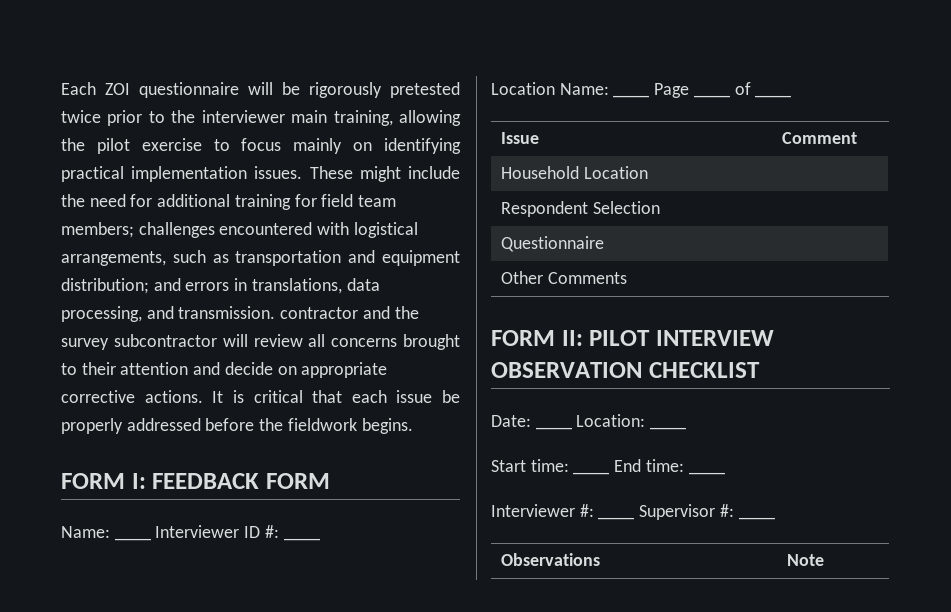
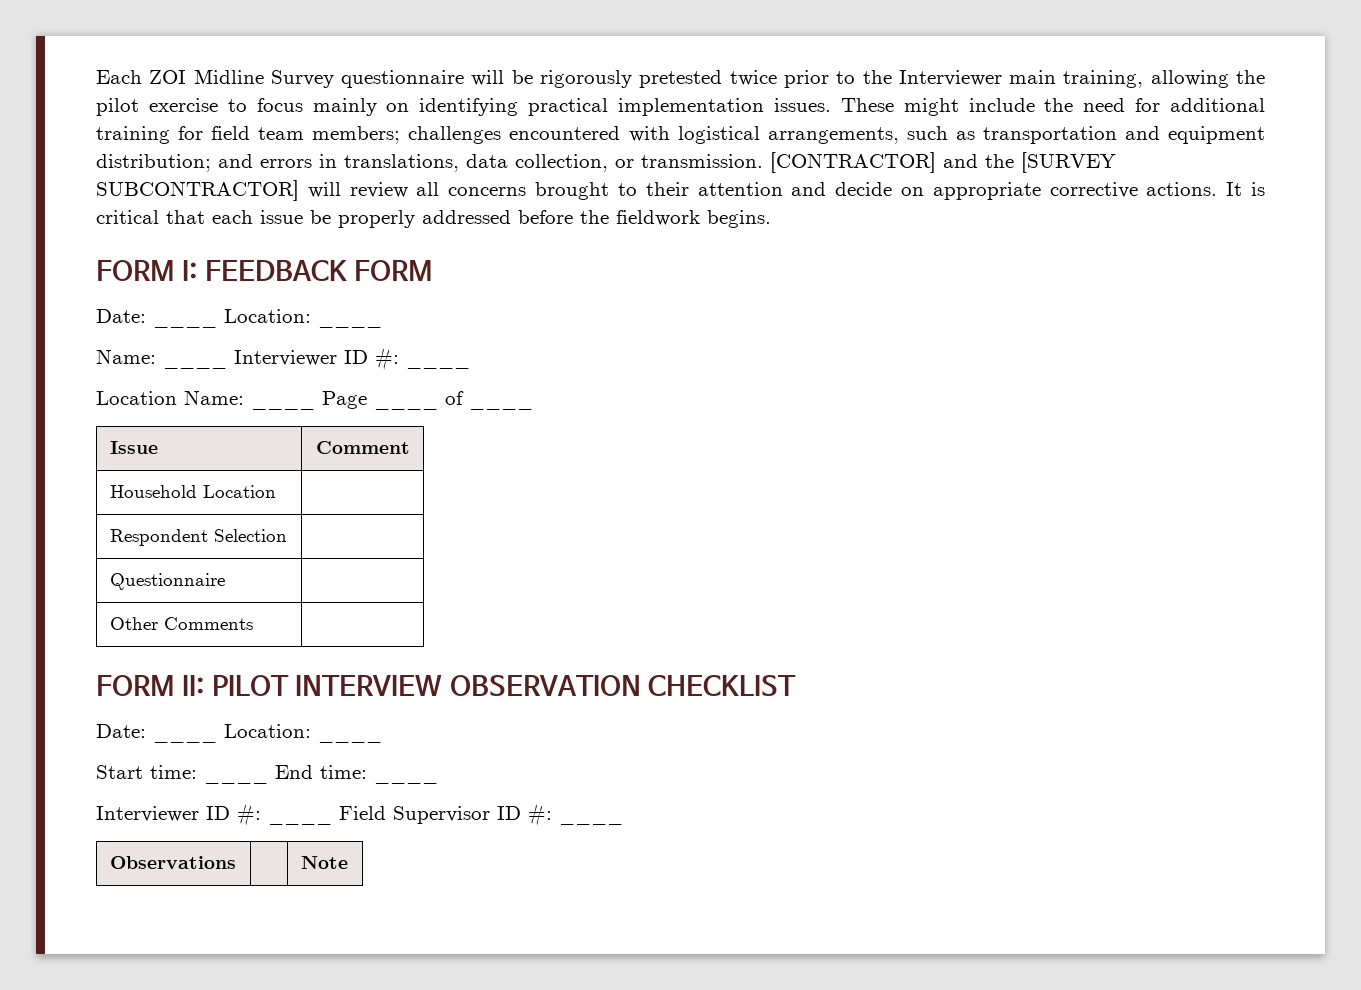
(130, 89) none -> [193,69,334,88] Midline Survey
[201,110,285,123] interviewer -> [898,70,1002,86] Interviewer
[61,306,419,322] [61,334,217,350] processing, and transmission. contractor and the survey subcontractor -> [515,152,1116,173] [96,180,299,201] collection, or transmission. [CONTRACTOR] and the [SURVEY SUBCONTRACTOR]
(330, 481) none -> [96,309,146,323] [153,323,217,328] [224,309,311,323] [318,323,382,328] // Date: ____ Location: ____
[579,504,594,517] [598,504,716,520] #: ____ Supervisor -> [206,803,332,826] [339,806,521,824] ID #: ____ Field Supervisor ID

